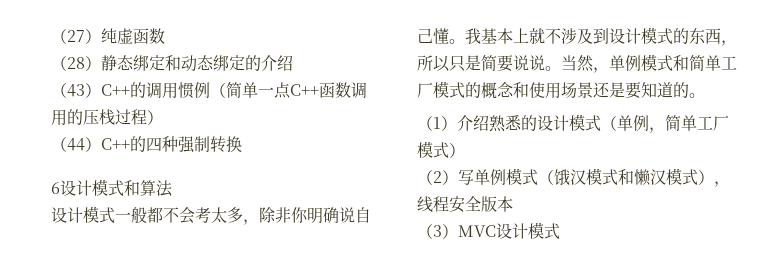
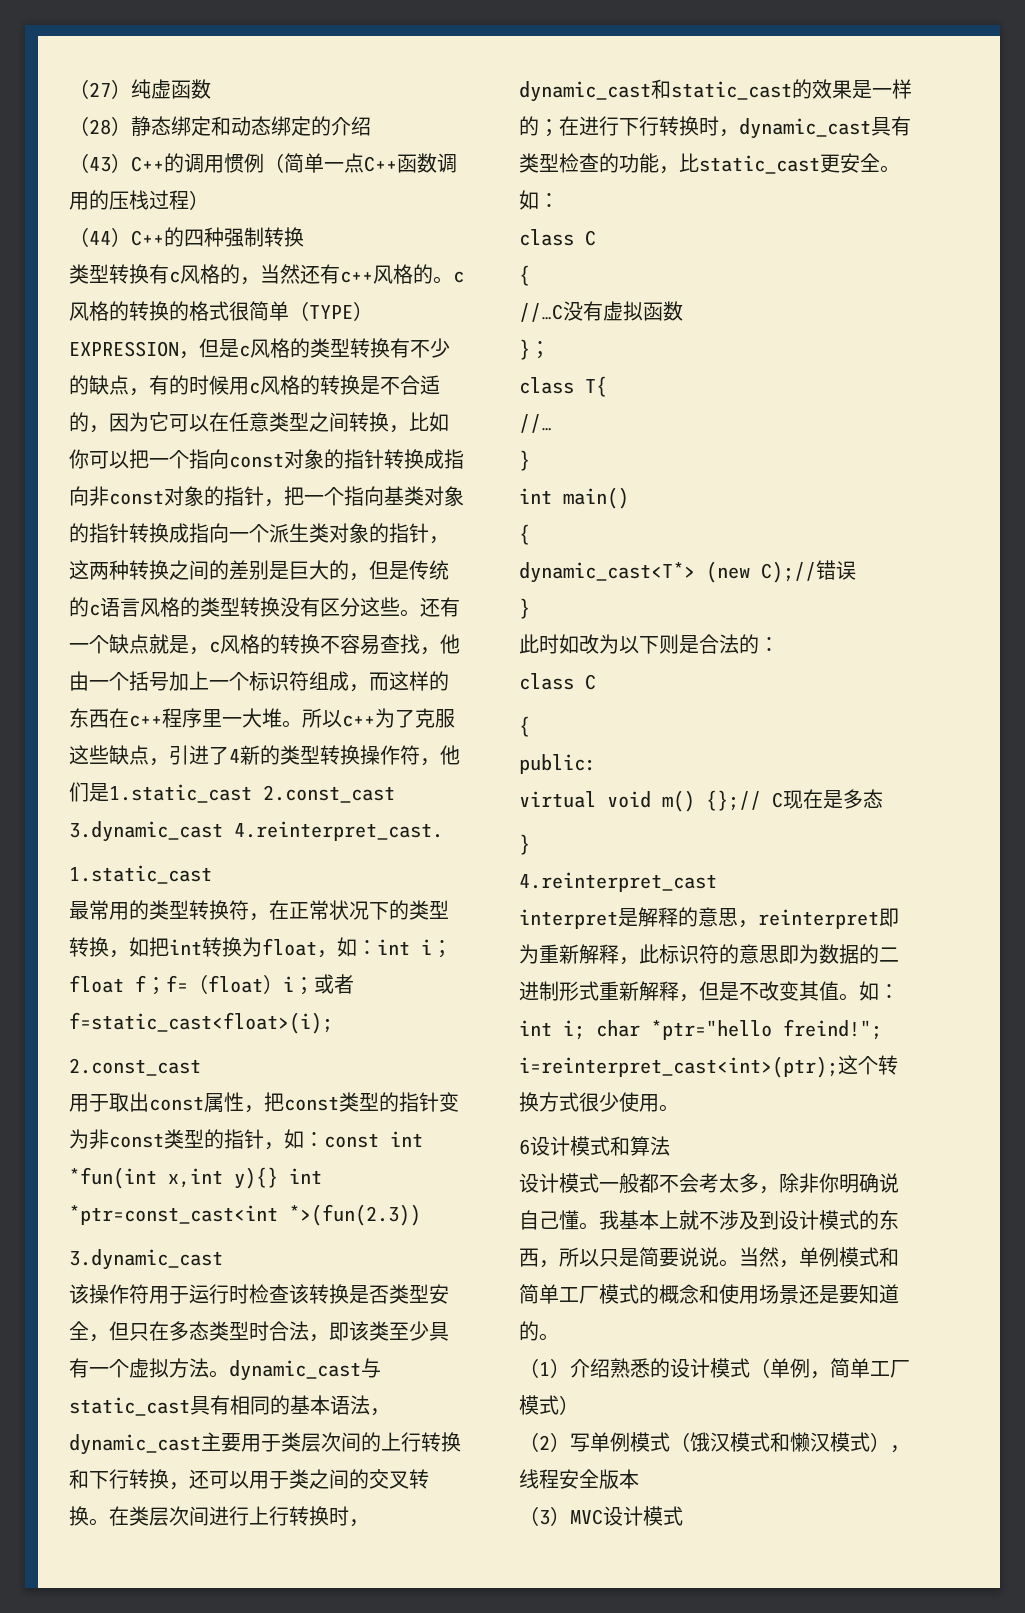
(242, 144) none -> [69,264,464,285] [69,301,373,321] [69,338,450,359] [69,375,440,396] [69,412,449,433] [69,449,464,469] [69,486,464,507] [69,523,449,544] [69,560,449,581] [69,597,460,617] [69,634,460,655] [69,671,449,692] [69,708,455,728] [69,745,460,766] [69,782,395,803] [69,821,443,842] [69,865,212,884] [69,900,449,921] [69,937,452,958] [69,974,354,995] [69,1012,333,1034] [69,1058,201,1076] [69,1092,459,1113] [69,1129,423,1150] [69,1167,322,1189] [69,1204,421,1226] [69,1249,223,1270] [69,1284,449,1304] [69,1321,449,1342] [69,1358,381,1381] [69,1395,390,1416] [69,1432,461,1455] [69,1469,429,1490] [69,1506,369,1527] [519,79,912,102] [519,116,911,139] [519,153,900,174] [519,190,559,210] [519,229,596,246] [519,265,530,286] [519,301,683,322] [519,339,550,360] [519,376,607,397] [519,414,552,433] [519,450,530,471] [519,487,629,509] [519,524,530,545] [519,560,856,583] [519,598,530,619] [519,634,779,654] [519,673,596,690] [519,716,530,737] [519,754,596,774] [519,789,883,812] [519,834,530,855] [519,872,717,892] [519,907,899,929] [519,944,899,965] [519,981,899,1002] [519,1019,882,1040] [519,1055,898,1078] [519,1092,679,1112] // 类型转换有c风格的，当然还有c++风格的。c风格的转换的格式很简单（TYPE）EXPRESSION，但是c风格的类型转换有不少的缺点，有的时候用c风格的转换是不合适的，因为它可以在任意类型之间转换，比如你可以把一个指向const对象的指针转换成指向非const对象的指针，把一个指向基类对象的指针转换成指向一个派生类对象的指针，这两种转换之间的差别是巨大的，但是传统的c语言风格的类型转换没有区分这些。还有一个缺点就是，c风格的转换不容易查找，他由一个括号加上一个标识符组成，而这样的东西在c++程序里一大堆。所以c++为了克服这些缺点，引进了4新的类型转换操作符，他们是1.static_cast 2.const_cast 3.dynamic_cast 4.reinterpret_cast. // 1.static_cast // 最常用的类型转换符，在正常状况下的类型转换，如把int转换为float，如：int i；float f；f=（float）i；或者f=static_cast<float>(i); // 2.const_cast // 用于取出const属性，把const类型的指针变为非const类型的指针，如：const int *fun(int x,int y){} int *ptr=const_cast<int *>(fun(2.3)) // 3.dynamic_cast // 该操作符用于运行时检查该转换是否类型安全，但只在多态类型时合法，即该类至少具有一个虚拟方法。dynamic_cast与static_cast具有相同的基本语法，dynamic_cast主要用于类层次间的上行转换和下行转换，还可以用于类之间的交叉转换。在类层次间进行上行转换时，dynamic_cast和static_cast的效果是一样的；在进行下行转换时，dynamic_cast具有类型检查的功能，比static_cast更安全。如： // class C // { // //…C没有虚拟函数 // }； // class T{ // //… // } // int main() // { // dynamic_cast<T*> (new C);//错误 // } // 此时如改为以下则是合法的： // class C // { // public: // virtual void m() {};// C现在是多态 // } // 4.reinterpret_cast // interpret是解释的意思，reinterpret即为重新解释，此标识符的意思即为数据的二进制形式重新解释，但是不改变其值。如：int i; char *ptr="hello freind!"; i=reinterpret_cast<int>(ptr);这个转换方式很少使用。

